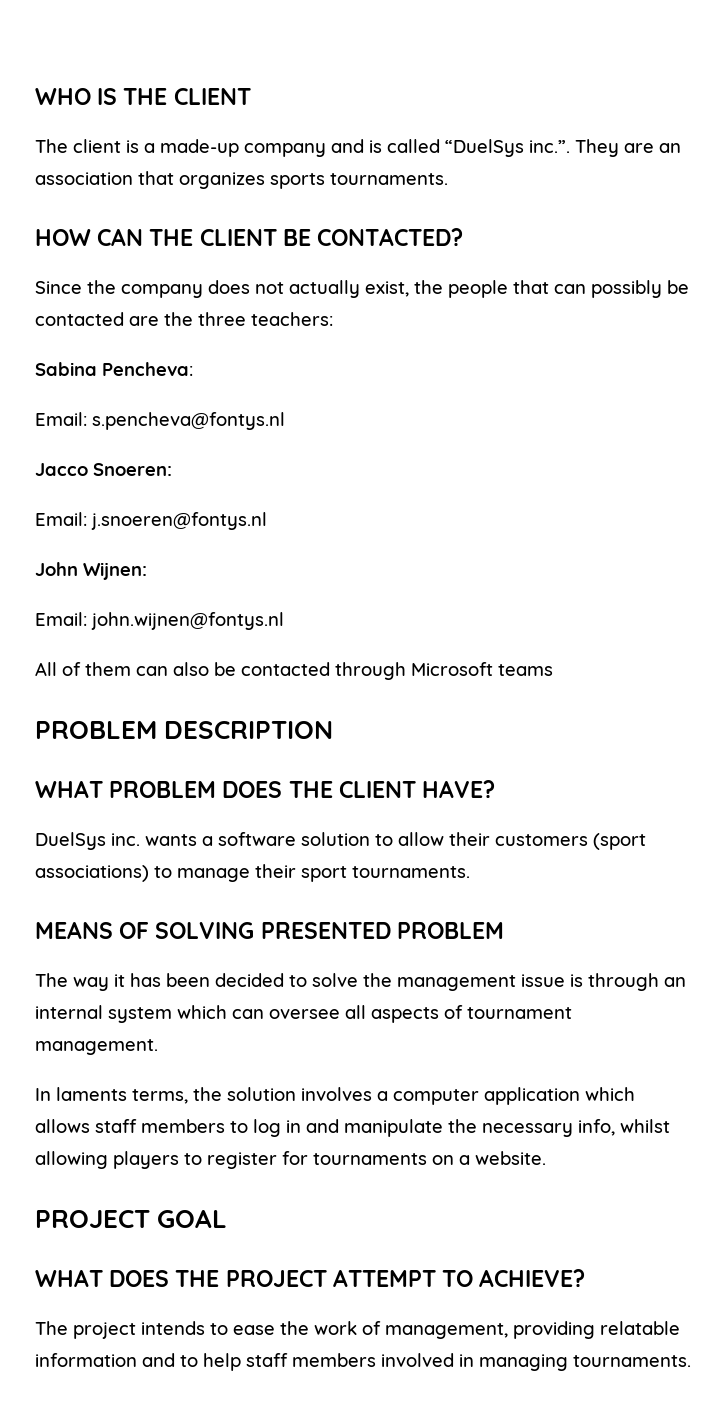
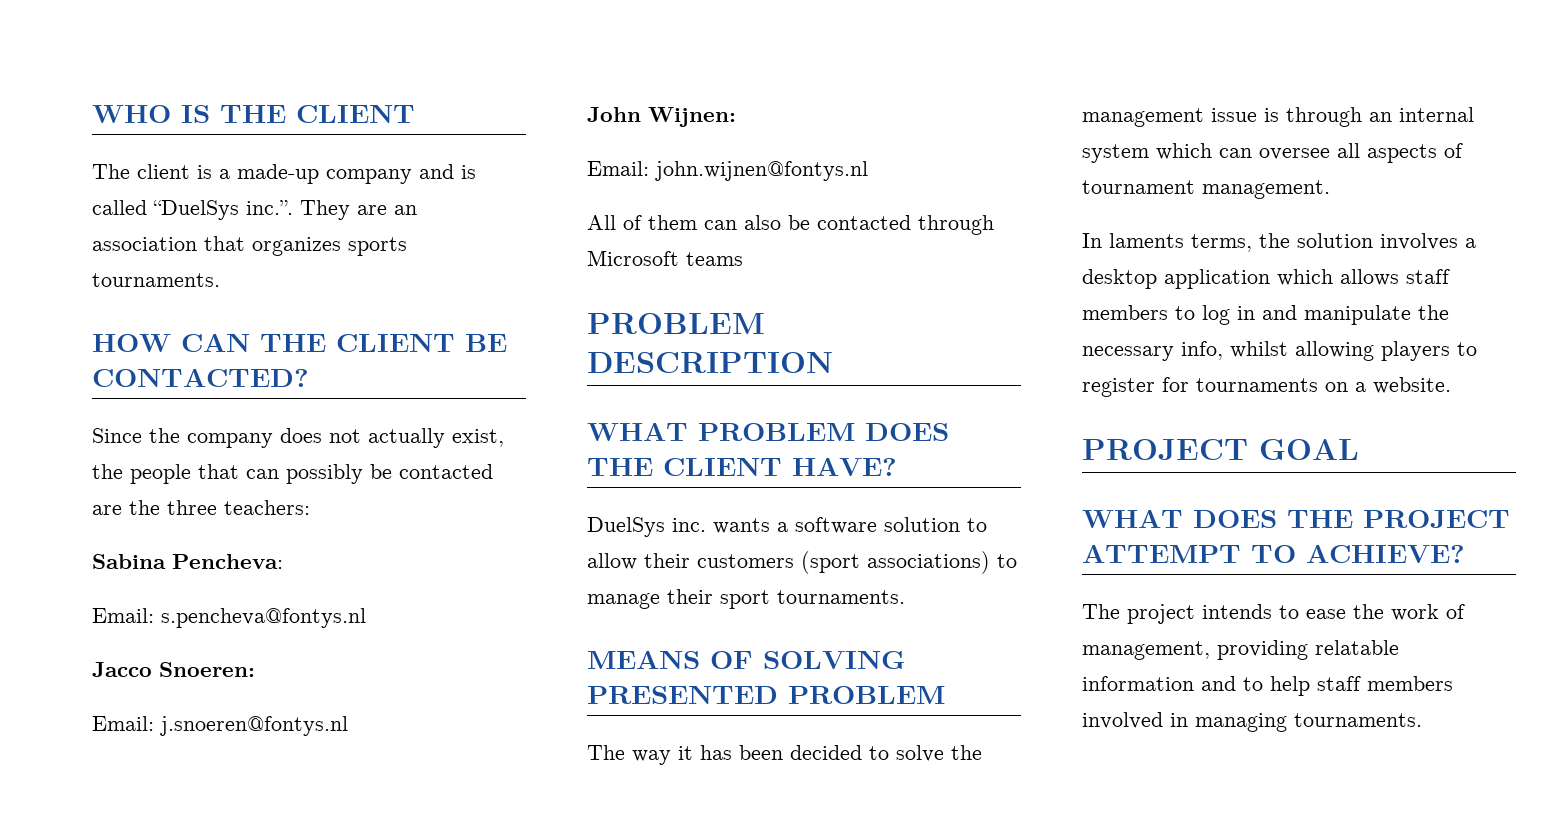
[393,1089,479,1105] computer -> [1082,269,1157,289] desktop

